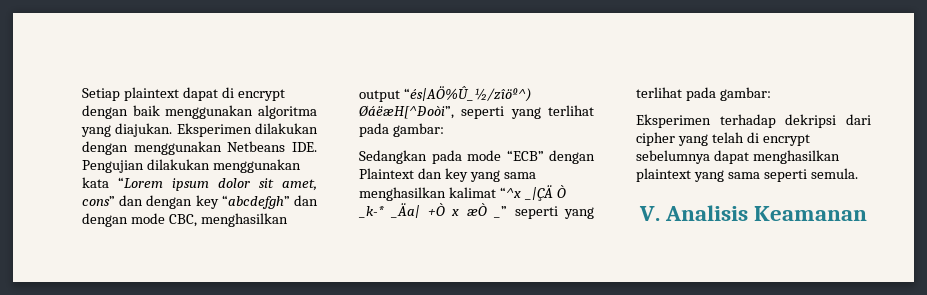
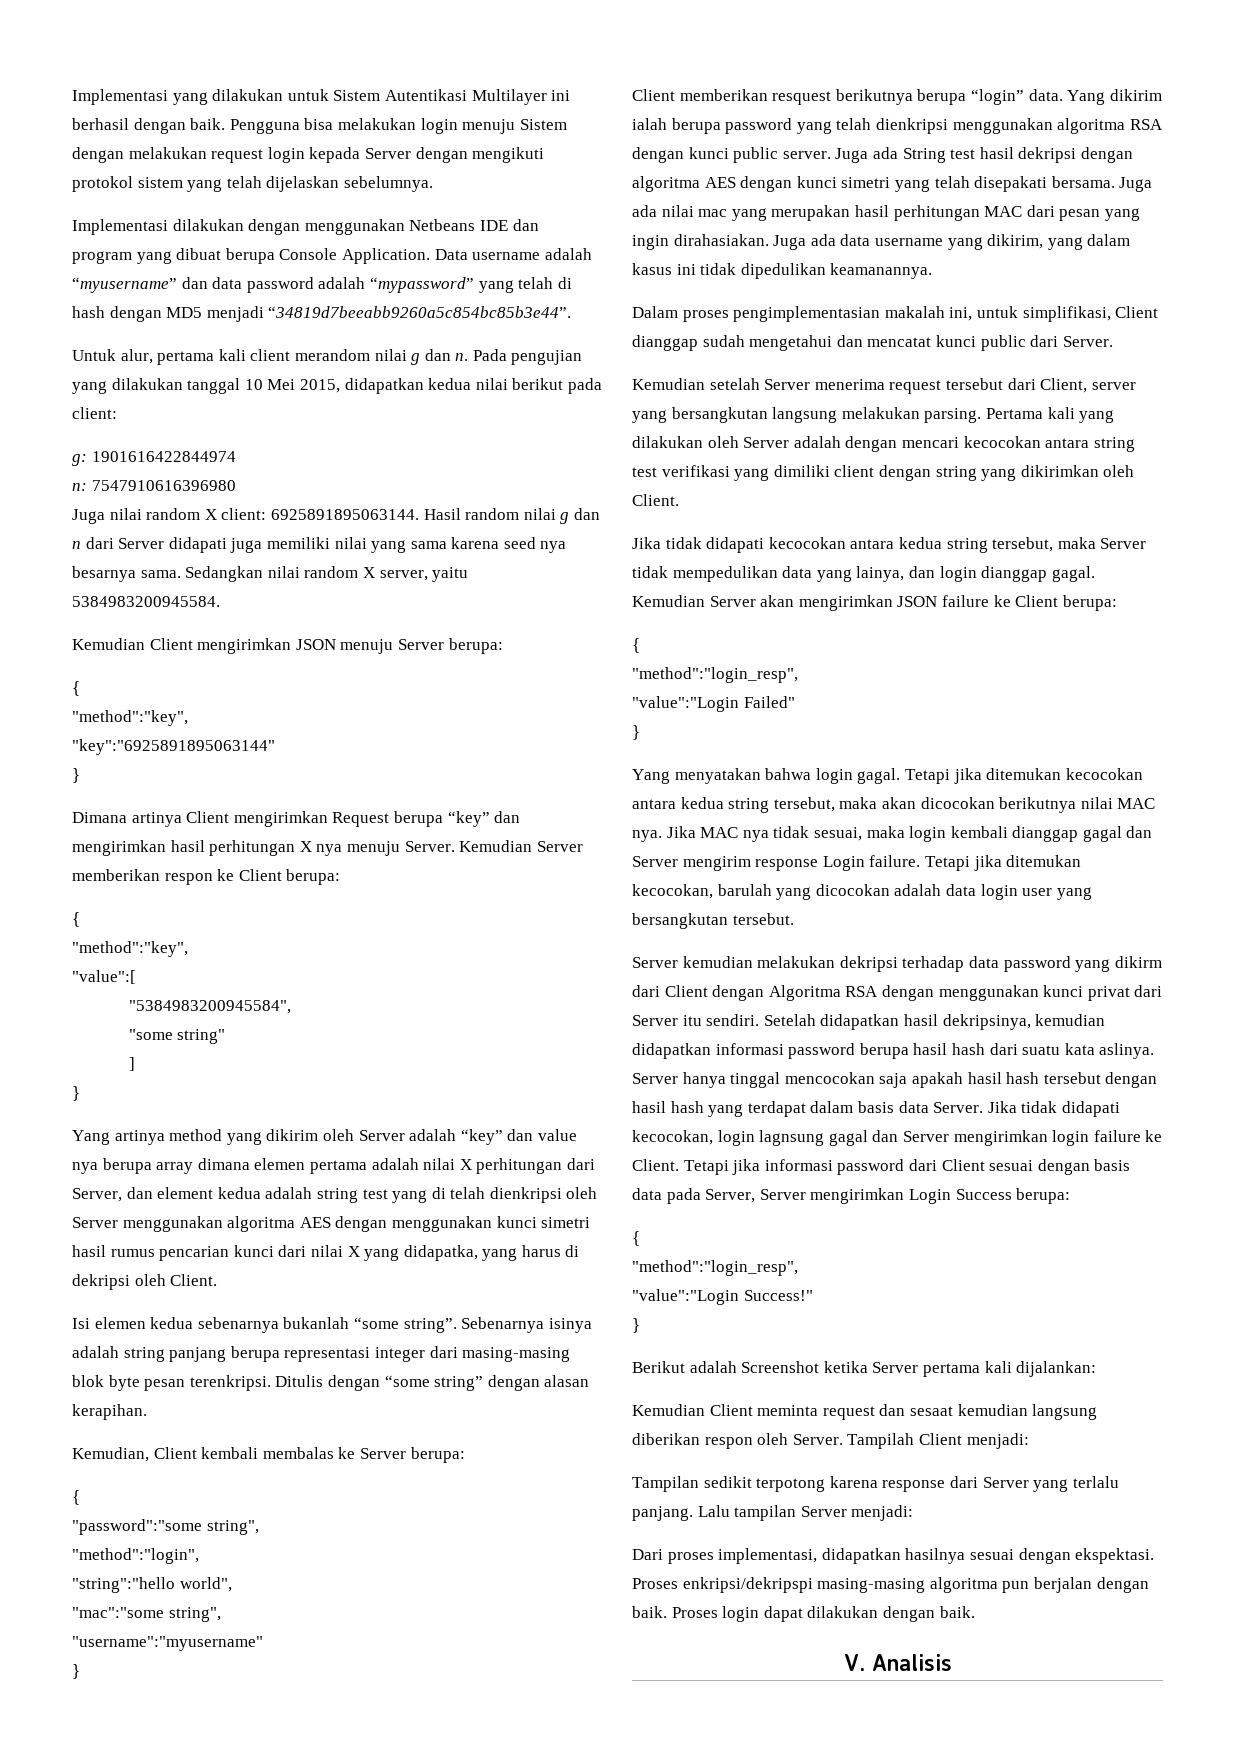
[82,87,285,101] [82,105,317,119] [81,123,318,137] [82,141,317,155] [82,159,301,173] [82,177,317,191] [82,195,318,209] [82,213,288,227] [359,86,532,102] [359,105,594,119] [359,123,444,137] [359,150,595,164] [359,168,536,182] [359,185,566,201] [358,203,594,219] [636,87,771,101] [636,114,871,128] [636,132,810,146] [636,150,840,164] [636,168,858,182] Setiap plaintext dapat di encrypt dengan baik menggunakan algoritma yang diajukan. Eksperimen dilakukan dengan menggunakan Netbeans IDE. Pengujian dilakukan menggunakan kata “Lorem ipsum dolor sit amet, cons” dan dengan key “abcdefgh” dan dengan mode CBC, menghasilkan output “és|AÖ%Û_½/zîöº^) ØáëæH[^Ðoòi”, seperti yang terlihat pada gambar: // Sedangkan pada mode “ECB” dengan Plaintext dan key yang sama menghasilkan kalimat “^x _|ÇÄ Ò _k-* _Äa| +Ò x æÒ _” seperti yang terlihat pada gambar: // Eksperimen terhadap dekripsi dari cipher yang telah di encrypt sebelumnya dapat menghasilkan plaintext yang sama seperti semula. -> [72,89,571,105] [72,118,567,134] [72,147,545,163] [72,176,433,192] [72,219,539,235] [72,248,592,264] [72,277,572,293] [72,306,572,322] [72,349,583,365] [72,378,602,394] [72,407,117,419] [72,451,236,466] [72,480,236,491] [72,508,600,524] [72,537,567,553] [72,566,469,582] [72,596,220,607] [72,638,503,654] [72,681,80,696] [72,710,188,726] [72,739,275,755] [72,768,80,783] [72,811,521,827] [72,840,583,856] [72,869,341,885] [72,912,80,927] [72,941,188,957] [72,970,136,984] [128,1000,291,1014] [128,1029,226,1044] [128,1057,135,1071] [72,1086,80,1101] [72,1129,577,1145] [72,1158,595,1174] [72,1187,598,1203] [72,1216,591,1232] [72,1245,580,1261] [72,1274,218,1290] [72,1317,592,1333] [72,1346,571,1362] [72,1375,590,1391] [72,1404,147,1420] [72,1447,465,1463] [72,1490,80,1505] [72,1519,259,1535] [72,1548,199,1564] [72,1577,232,1593] [72,1607,221,1622] [72,1636,263,1651] [72,1664,80,1679] [632,89,1162,105] [632,118,1163,134] [632,147,1133,163] [632,176,1153,192] [632,205,1140,221] [632,234,1131,250] [632,263,933,279] [632,306,1159,322] [632,335,1113,351] [632,378,1136,394] [632,407,1115,423] [632,436,1135,452] [632,465,1135,481] [632,494,679,506] [632,537,1147,553] [632,566,1095,582] [632,595,1117,611] [632,638,640,653] [632,667,798,683] [632,696,795,712] [632,725,640,740] [632,768,1143,784] [632,797,1156,813] [632,826,1153,842] [632,855,1082,871] [632,884,1092,900] [632,913,794,929] [632,956,1162,972] [632,985,1163,1001] [632,1014,1106,1030] [632,1043,1155,1059] [632,1072,1158,1088] [632,1101,1120,1117] [632,1130,1163,1146] [632,1159,1131,1175] [632,1188,1071,1204] [632,1231,640,1246] [632,1260,798,1276] [632,1289,813,1305] [632,1318,640,1333] [632,1361,1097,1377] [632,1404,1098,1420] [632,1433,1029,1449] [632,1476,1119,1492] [632,1505,914,1521] [632,1548,1155,1564] [632,1577,1149,1593] [632,1606,975,1622] Implementasi yang dilakukan untuk Sistem Autentikasi Multilayer ini berhasil dengan baik. Pengguna bisa melakukan login menuju Sistem dengan melakukan request login kepada Server dengan mengikuti protokol sistem yang telah dijelaskan sebelumnya. // Implementasi dilakukan dengan menggunakan Netbeans IDE dan program yang dibuat berupa Console Application. Data username adalah “myusername” dan data password adalah “mypassword” yang telah di hash dengan MD5 menjadi “34819d7beeabb9260a5c854bc85b3e44”. // Untuk alur, pertama kali client merandom nilai g dan n. Pada pengujian yang dilakukan tanggal 10 Mei 2015, didapatkan kedua nilai berikut pada client: // g: 1901616422844974 // n: 7547910616396980 // Juga nilai random X client: 6925891895063144. Hasil random nilai g dan n dari Server didapati juga memiliki nilai yang sama karena seed nya besarnya sama. Sedangkan nilai random X server, yaitu 5384983200945584. // Kemudian Client mengirimkan JSON menuju Server berupa: // { // "method":"key", // "key":"6925891895063144" // } // Dimana artinya Client mengirimkan Request berupa “key” dan mengirimkan hasil perhitungan X nya menuju Server. Kemudian Server memberikan respon ke Client berupa: // { // "method":"key", // "value":[ // "5384983200945584", // "some string" // ] // } // Yang artinya method yang dikirim oleh Server adalah “key” dan value nya berupa array dimana elemen pertama adalah nilai X perhitungan dari Server, dan element kedua adalah string test yang di telah dienkripsi oleh Server menggunakan algoritma AES dengan menggunakan kunci simetri hasil rumus pencarian kunci dari nilai X yang didapatka, yang harus di dekripsi oleh Client. // Isi elemen kedua sebenarnya bukanlah “some string”. Sebenarnya isinya adalah string panjang berupa representasi integer dari masing-masing blok byte pesan terenkripsi. Ditulis dengan “some string” dengan alasan kerapihan. // Kemudian, Client kembali membalas ke Server berupa: // { // "password":"some string", // "method":"login", // "string":"hello world", // "mac":"some string", // "username":"myusername" // } // Client memberikan resquest berikutnya berupa “login” data. Yang dikirim ialah berupa password yang telah dienkripsi menggunakan algoritma RSA dengan kunci public server. Juga ada String test hasil dekripsi dengan algoritma AES dengan kunci simetri yang telah disepakati bersama. Juga ada nilai mac yang merupakan hasil perhitungan MAC dari pesan yang ingin dirahasiakan. Juga ada data username yang dikirim, yang dalam kasus ini tidak dipedulikan keamanannya. // Dalam proses pengimplementasian makalah ini, untuk simplifikasi, Client dianggap sudah mengetahui dan mencatat kunci public dari Server. // Kemudian setelah Server menerima request tersebut dari Client, server yang bersangkutan langsung melakukan parsing. Pertama kali yang dilakukan oleh Server adalah dengan mencari kecocokan antara string test verifikasi yang dimiliki client dengan string yang dikirimkan oleh Client. // Jika tidak didapati kecocokan antara kedua string tersebut, maka Server tidak mempedulikan data yang lainya, dan login dianggap gagal. Kemudian Server akan mengirimkan JSON failure ke Client berupa: // { // "method":"login_resp", // "value":"Login Failed" // } // Yang menyatakan bahwa login gagal. Tetapi jika ditemukan kecocokan antara kedua string tersebut, maka akan dicocokan berikutnya nilai MAC nya. Jika MAC nya tidak sesuai, maka login kembali dianggap gagal dan Server mengirim response Login failure. Tetapi jika ditemukan kecocokan, barulah yang dicocokan adalah data login user yang bersangkutan tersebut. // Server kemudian melakukan dekripsi terhadap data password yang dikirm dari Client dengan Algoritma RSA dengan menggunakan kunci privat dari Server itu sendiri. Setelah didapatkan hasil dekripsinya, kemudian didapatkan informasi password berupa hasil hash dari suatu kata aslinya. Server hanya tinggal mencocokan saja apakah hasil hash tersebut dengan hasil hash yang terdapat dalam basis data Server. Jika tidak didapati kecocokan, login lagnsung gagal dan Server mengirimkan login failure ke Client. Tetapi jika informasi password dari Client sesuai dengan basis data pada Server, Server mengirimkan Login Success berupa: // { // "method":"login_resp", // "value":"Login Success!" // } // Berikut adalah Screenshot ketika Server pertama kali dijalankan: // Kemudian Client meminta request dan sesaat kemudian langsung diberikan respon oleh Server. Tampilah Client menjadi: // Tampilan sedikit terpotong karena response dari Server yang terlalu panjang. Lalu tampilan Server menjadi: // Dari proses implementasi, didapatkan hasilnya sesuai dengan ekspektasi. Proses enkripsi/dekripspi masing-masing algoritma pun berjalan dengan baik. Proses login dapat dilakukan dengan baik.
[754,206,868,221] Keamanan -> (952, 1662) none

